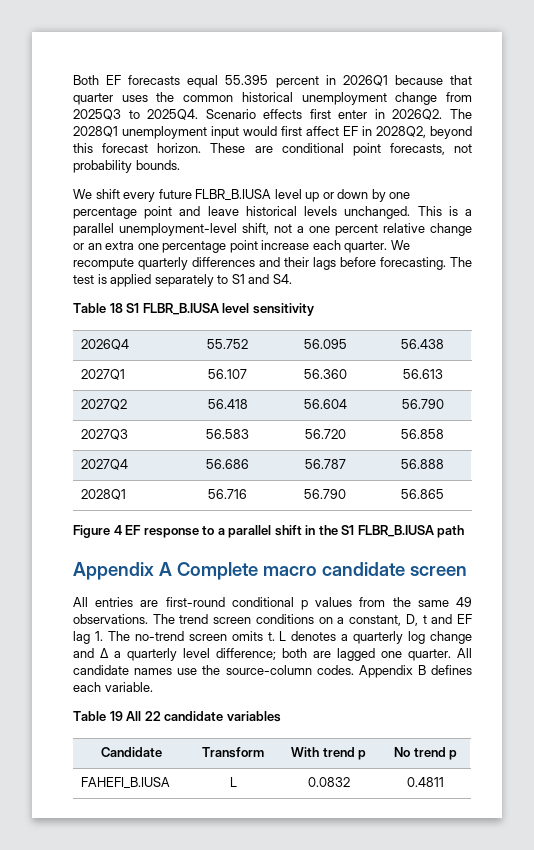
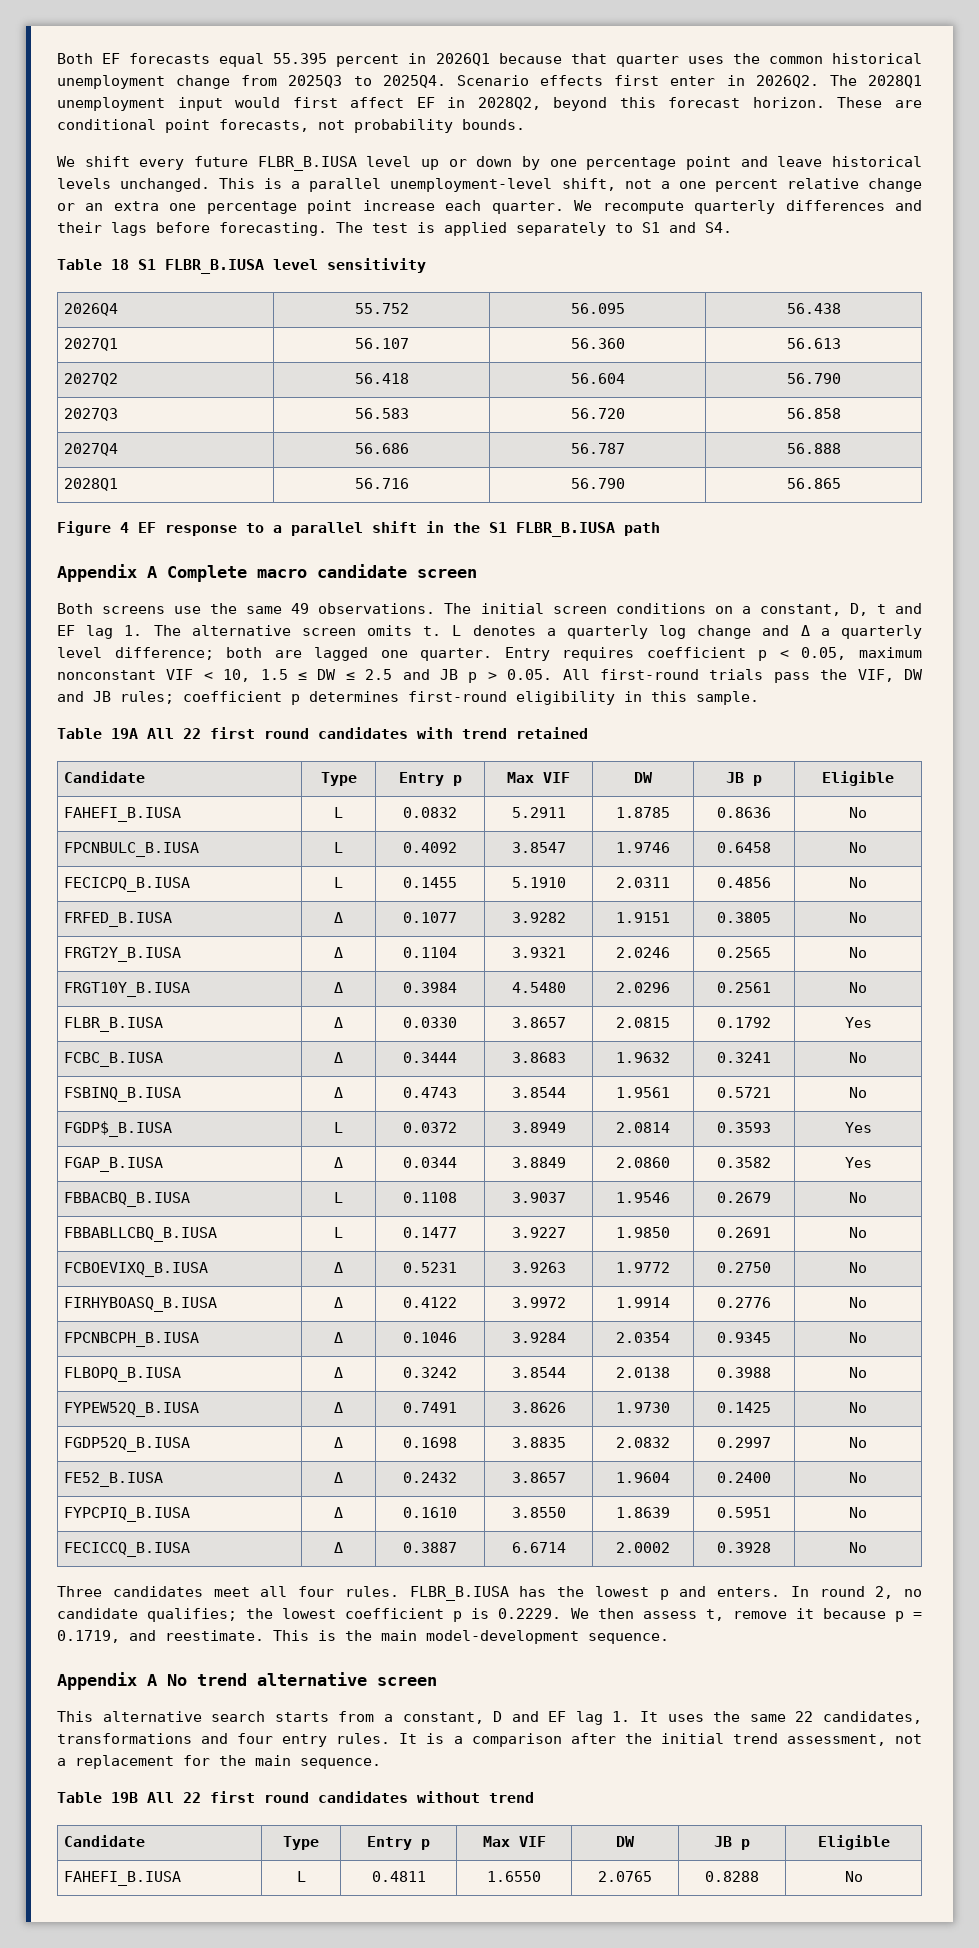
[73,597,386,610] All entries are first-round conditional p values from -> [57,603,202,614] Both screens use
[179,614,209,624] trend -> [480,603,544,614] initial
[134,631,184,641] no-trend -> [191,625,291,636] alternative
[457,648,472,658] [73,665,472,678] [73,682,153,692] [73,711,281,722] [101,747,162,757] [202,747,264,758] [290,747,367,760] [393,747,458,760] All candidate names use the source-column codes. Appendix B defines each variable. // Table 19 All 22 candidate variables // Candidate | Transform | With trend p | No trend p -> [504,647,923,661] [57,669,923,683] [57,691,759,705] [57,727,588,739] [64,771,146,783] [320,772,357,786] [398,772,462,786] [507,772,570,783] [634,772,653,783] [726,772,762,786] [822,771,894,786] Entry requires coefficient p < 0.05, maximum nonconstant VIF < 10, 1.5 ≤ DW ≤ 2.5 and JB p > 0.05. All first-round trials pass the VIF, DW and JB rules; coefficient p determines first-round eligibility in this sample. // Table 19A All 22 first round candidates with trend retained // Candidate | Type | Entry p | Max VIF | DW | JB p | Eligible
[407,777,444,787] 0.4811 -> [511,807,566,818] [616,807,670,818] [717,807,771,818] [849,807,867,818] [64,842,200,857] [334,842,343,853] [403,842,457,853] [511,842,566,853] [616,842,670,853] [717,842,771,853] [849,842,867,853] [64,877,191,892] [334,877,343,888] [403,877,457,888] [511,877,566,888] [616,877,670,888] [717,877,771,888] [849,877,867,888] [64,912,173,927] [334,912,343,923] [403,912,457,923] [511,912,566,923] [616,912,670,923] [717,912,771,923] [849,912,867,923] [64,947,182,962] [334,947,343,958] [403,947,457,958] [511,947,566,958] [616,947,670,958] [717,947,771,958] [849,947,867,958] [64,982,191,997] [334,982,343,993] [403,982,457,993] [511,982,566,993] [616,982,670,993] [717,982,771,993] [849,982,867,993] [64,1017,164,1032] [334,1017,343,1028] [403,1017,457,1028] [511,1017,566,1028] [616,1017,670,1028] [717,1017,771,1028] [844,1017,872,1028] [64,1052,164,1067] [334,1052,343,1063] [403,1052,457,1063] [511,1052,566,1063] [616,1052,670,1063] [717,1052,771,1063] [849,1052,867,1063] [64,1087,182,1102] [334,1087,343,1098] [403,1087,457,1098] [511,1087,566,1098] [616,1087,670,1098] [717,1087,771,1098] [849,1087,867,1098] [64,1121,173,1137] [334,1122,343,1133] [403,1122,457,1133] [511,1122,566,1133] [616,1122,670,1133] [717,1122,771,1133] [844,1122,872,1133] [64,1157,164,1172] [334,1157,343,1168] [403,1157,457,1168] [511,1157,566,1168] [616,1157,670,1168] [717,1157,771,1168] [844,1157,872,1168] [64,1192,191,1207] [334,1192,343,1203] [403,1192,457,1203] [511,1192,566,1203] [616,1192,670,1203] [717,1192,771,1203] [849,1192,867,1203] [64,1227,218,1242] [334,1227,343,1238] [403,1227,457,1238] [511,1227,566,1238] [616,1227,670,1238] [717,1227,771,1238] [849,1227,867,1238] [64,1262,209,1277] [334,1262,343,1273] [403,1262,457,1273] [511,1262,566,1273] [616,1262,670,1273] [717,1262,771,1273] [849,1262,867,1273] [64,1297,218,1312] [334,1297,343,1308] [403,1297,457,1308] [511,1297,566,1308] [616,1297,670,1308] [717,1297,771,1308] [849,1297,867,1308] [64,1332,200,1347] [334,1332,343,1343] [403,1332,457,1343] [511,1332,566,1343] [616,1332,670,1343] [717,1332,771,1343] [849,1332,867,1343] [64,1367,182,1382] [334,1367,343,1378] [403,1367,457,1378] [511,1367,566,1378] [616,1367,670,1378] [717,1367,771,1378] [849,1367,867,1378] [64,1402,200,1417] [334,1402,343,1413] [403,1402,457,1413] [511,1402,566,1413] [616,1402,670,1413] [717,1402,771,1413] [849,1402,867,1413] [64,1437,191,1452] [334,1437,343,1448] [403,1437,457,1448] [511,1437,566,1448] [616,1437,670,1448] [717,1437,771,1448] [849,1437,867,1448] [64,1472,164,1487] [334,1472,343,1483] [403,1472,457,1483] [511,1472,566,1483] [616,1472,670,1483] [717,1472,771,1483] [849,1472,867,1483] [64,1507,191,1522] [334,1507,343,1518] [403,1507,457,1518] [511,1507,566,1518] [616,1507,670,1518] [717,1507,771,1518] [849,1507,867,1518] [64,1542,191,1557] [334,1542,343,1553] [403,1542,457,1553] [511,1542,566,1553] [616,1542,670,1553] [717,1542,771,1553] [849,1542,867,1553] [57,1586,922,1601] [57,1608,922,1622] [57,1630,669,1644] [57,1672,437,1690] [57,1711,923,1725] [57,1733,922,1747] [57,1755,381,1769] [57,1791,534,1803] [64,1835,146,1847] [283,1836,319,1850] [367,1836,430,1850] [482,1836,546,1847] [616,1836,635,1847] [714,1836,750,1850] [817,1835,890,1850] [64,1871,182,1886] [296,1871,306,1882] [371,1871,426,1882] [487,1871,541,1882] [598,1871,652,1882] [705,1871,759,1882] [844,1871,863,1882] 5.2911 | 1.8785 | 0.8636 | No // FPCNBULC_B.IUSA | L | 0.4092 | 3.8547 | 1.9746 | 0.6458 | No // FECICPQ_B.IUSA | L | 0.1455 | 5.1910 | 2.0311 | 0.4856 | No // FRFED_B.IUSA | Δ | 0.1077 | 3.9282 | 1.9151 | 0.3805 | No // FRGT2Y_B.IUSA | Δ | 0.1104 | 3.9321 | 2.0246 | 0.2565 | No // FRGT10Y_B.IUSA | Δ | 0.3984 | 4.5480 | 2.0296 | 0.2561 | No // FLBR_B.IUSA | Δ | 0.0330 | 3.8657 | 2.0815 | 0.1792 | Yes // FCBC_B.IUSA | Δ | 0.3444 | 3.8683 | 1.9632 | 0.3241 | No // FSBINQ_B.IUSA | Δ | 0.4743 | 3.8544 | 1.9561 | 0.5721 | No // FGDP$_B.IUSA | L | 0.0372 | 3.8949 | 2.0814 | 0.3593 | Yes // FGAP_B.IUSA | Δ | 0.0344 | 3.8849 | 2.0860 | 0.3582 | Yes // FBBACBQ_B.IUSA | L | 0.1108 | 3.9037 | 1.9546 | 0.2679 | No // FBBABLLCBQ_B.IUSA | L | 0.1477 | 3.9227 | 1.9850 | 0.2691 | No // FCBOEVIXQ_B.IUSA | Δ | 0.5231 | 3.9263 | 1.9772 | 0.2750 | No // FIRHYBOASQ_B.IUSA | Δ | 0.4122 | 3.9972 | 1.9914 | 0.2776 | No // FPCNBCPH_B.IUSA | Δ | 0.1046 | 3.9284 | 2.0354 | 0.9345 | No // FLBOPQ_B.IUSA | Δ | 0.3242 | 3.8544 | 2.0138 | 0.3988 | No // FYPEW52Q_B.IUSA | Δ | 0.7491 | 3.8626 | 1.9730 | 0.1425 | No // FGDP52Q_B.IUSA | Δ | 0.1698 | 3.8835 | 2.0832 | 0.2997 | No // FE52_B.IUSA | Δ | 0.2432 | 3.8657 | 1.9604 | 0.2400 | No // FYPCPIQ_B.IUSA | Δ | 0.1610 | 3.8550 | 1.8639 | 0.5951 | No // FECICCQ_B.IUSA | Δ | 0.3887 | 6.6714 | 2.0002 | 0.3928 | No // Three candidates meet all four rules. FLBR_B.IUSA has the lowest p and enters. In round 2, no candidate qualifies; the lowest coefficient p is 0.2229. We then assess t, remove it because p = 0.1719, and reestimate. This is the main model-development sequence. // Appendix A No trend alternative screen // This alternative search starts from a constant, D and EF lag 1. It uses the same 22 candidates, transformations and four entry rules. It is a comparison after the initial trend assessment, not a replacement for the main sequence. // Table 19B All 22 first round candidates without trend // Candidate | Type | Entry p | Max VIF | DW | JB p | Eligible // FAHEFI_B.IUSA | L | 0.4811 | 1.6550 | 2.0765 | 0.8288 | No

